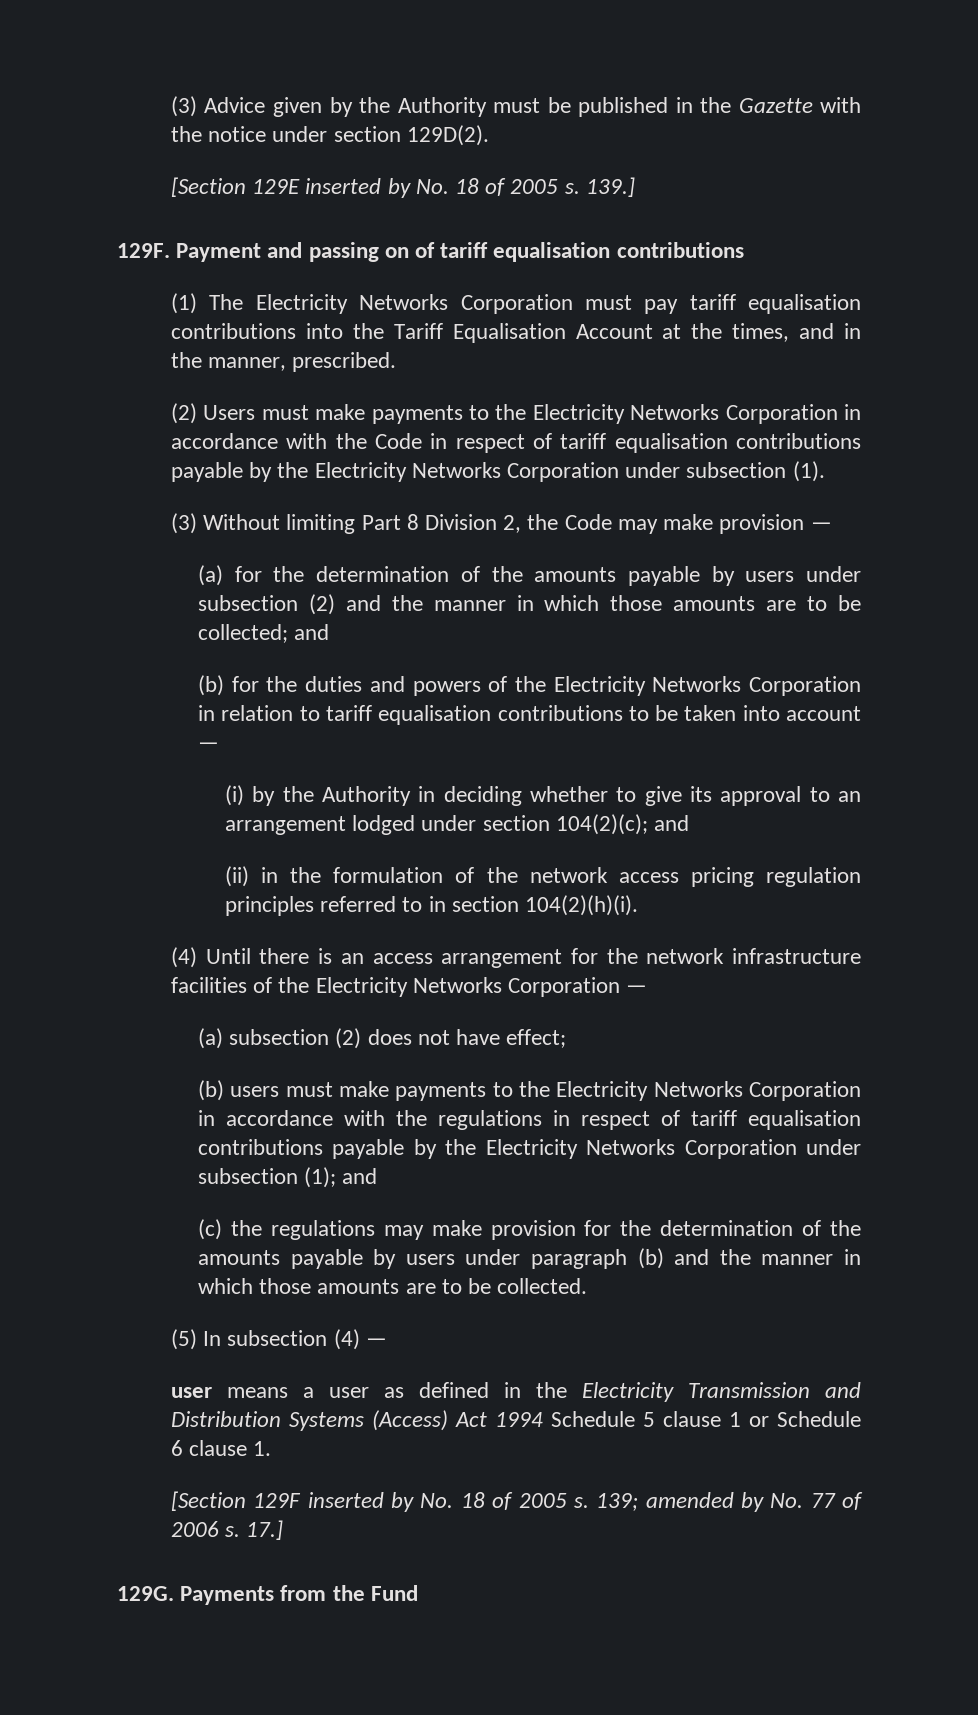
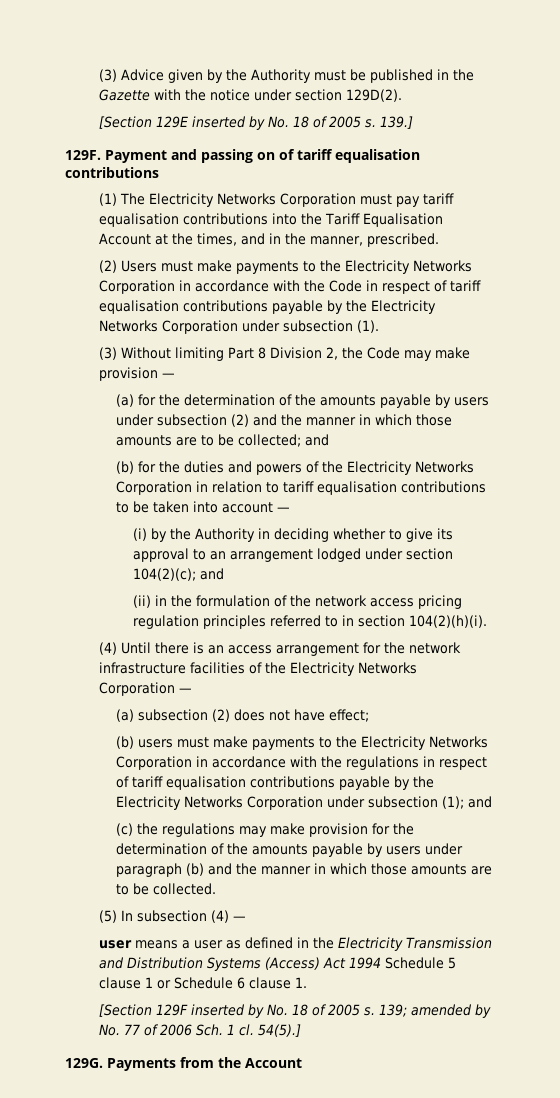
[225,1520,284,1540] s. 17.] -> [196,1024,302,1037] Sch. 1 cl. 54(5).]
[370,1585,418,1601] Fund -> [245,1058,302,1068] Account

